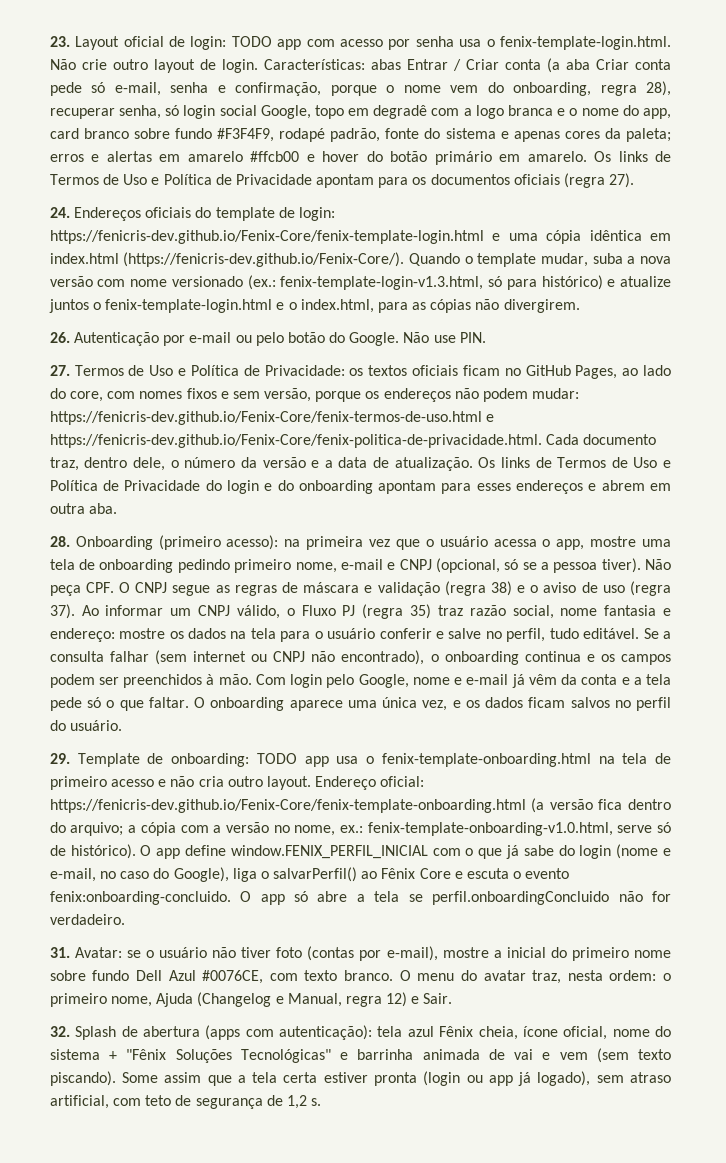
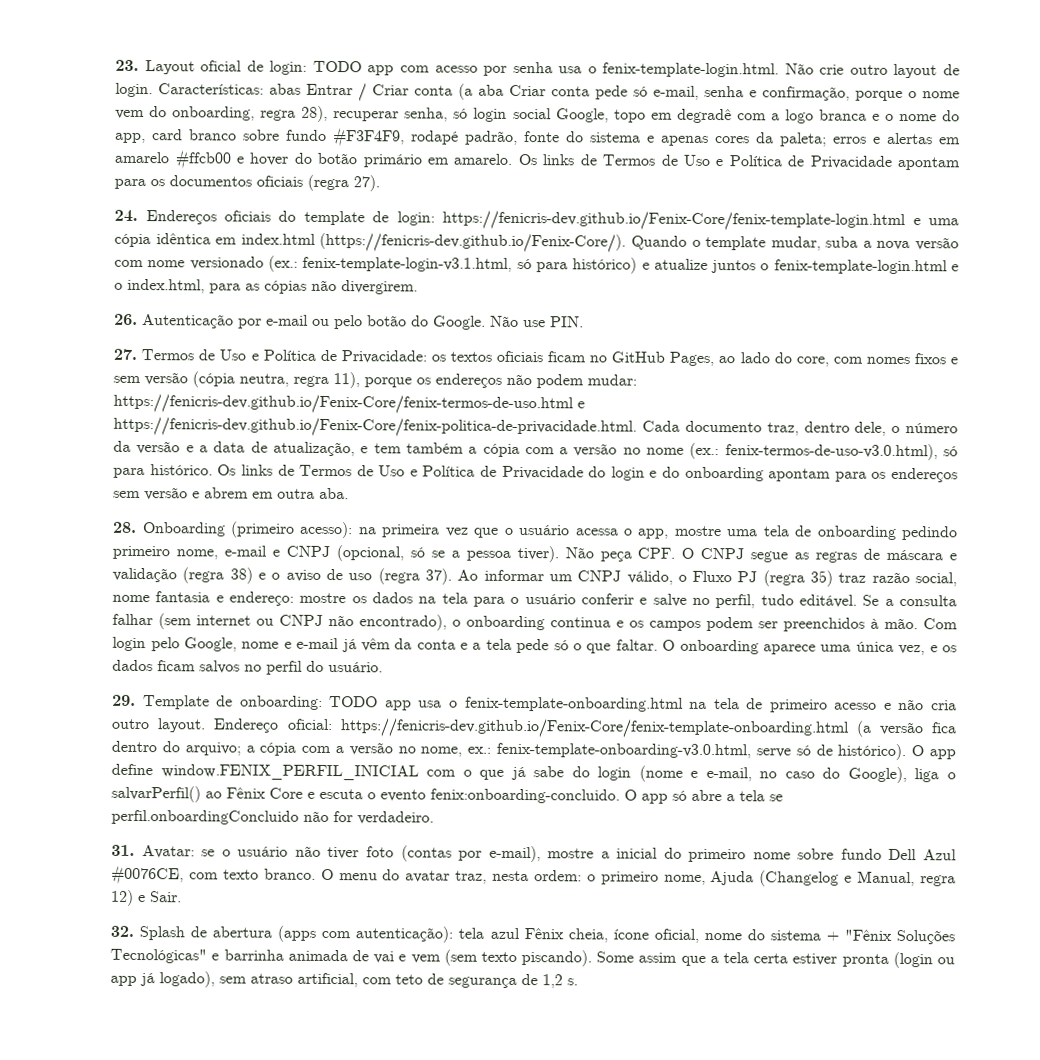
[280,276,484,290] fenix-template-login-v1.3.html, -> [302,256,513,272] fenix-template-login-v3.1.html,
[264,388,312,402] versão, -> [144,371,361,389] versão (cópia neutra, regra 11),
[394,457,473,471] atualização. -> [273,441,958,461] [113,464,213,479] atualização, e tem também a cópia com a versão no nome (ex.: fenix-termos-de-uso-v3.0.html), só para histórico.
[476,480,584,494] esses endereços -> [871,467,959,483] [113,487,189,501] os endereços sem versão
[367,822,613,836] fenix-template-onboarding-v1.0.html, -> [496,742,752,759] fenix-template-onboarding-v3.0.html,

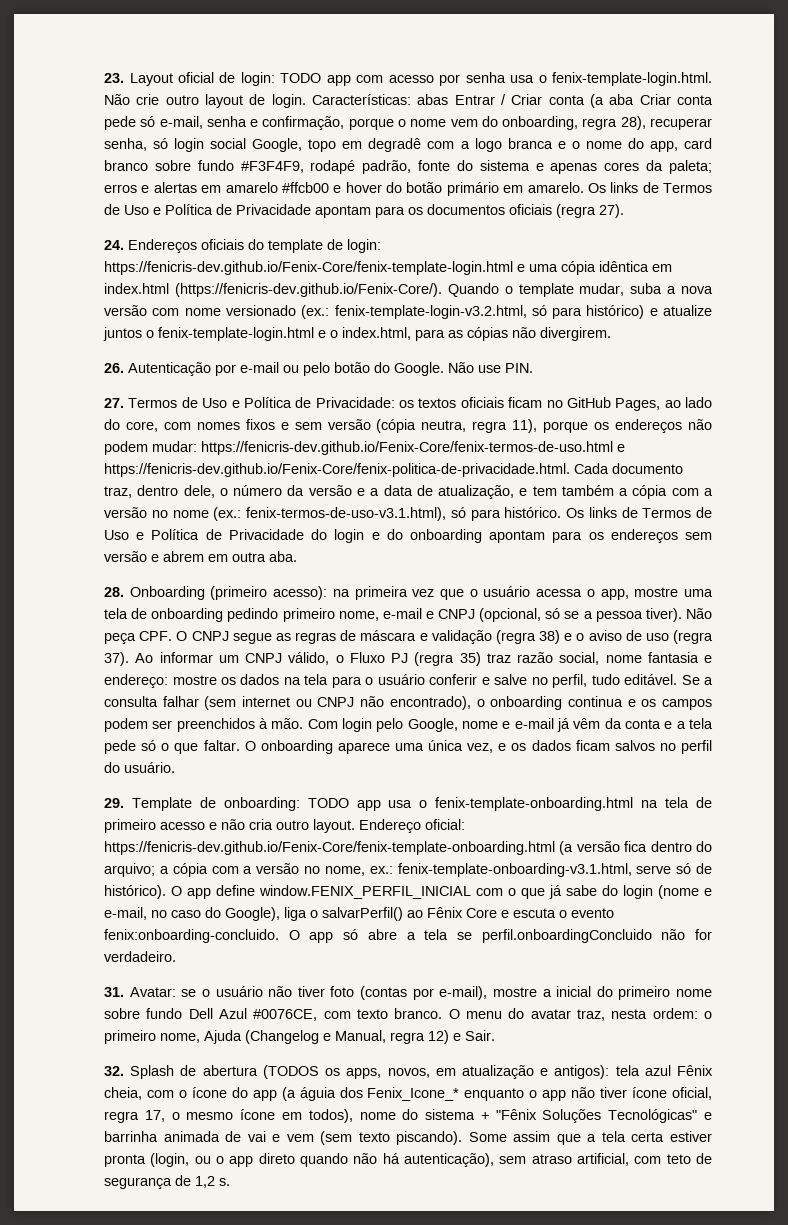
[302,256,513,272] fenix-template-login-v3.1.html, -> [334,305,527,319] fenix-template-login-v3.2.html,
[724,443,938,461] fenix-termos-de-uso-v3.0.html), -> [246,507,447,521] fenix-termos-de-uso-v3.1.html),
[496,742,752,759] fenix-template-onboarding-v3.0.html, -> [397,863,632,877] fenix-template-onboarding-v3.1.html,
[277,925,699,943] (apps com autenticação): tela azul Fênix cheia, ícone oficial, -> [262,1065,713,1079] [104,1087,712,1101] [104,1109,353,1123] (TODOS os apps, novos, em atualização e antigos): tela azul Fênix cheia, com o ícone do app (a águia dos Fenix_Icone_* enquanto o app não tiver ícone oficial, regra 17, o mesmo ícone em todos),
[892,951,955,969] [110,971,216,988] (login ou app já logado), -> [150,1153,495,1167] (login, ou o app direto quando não há autenticação),

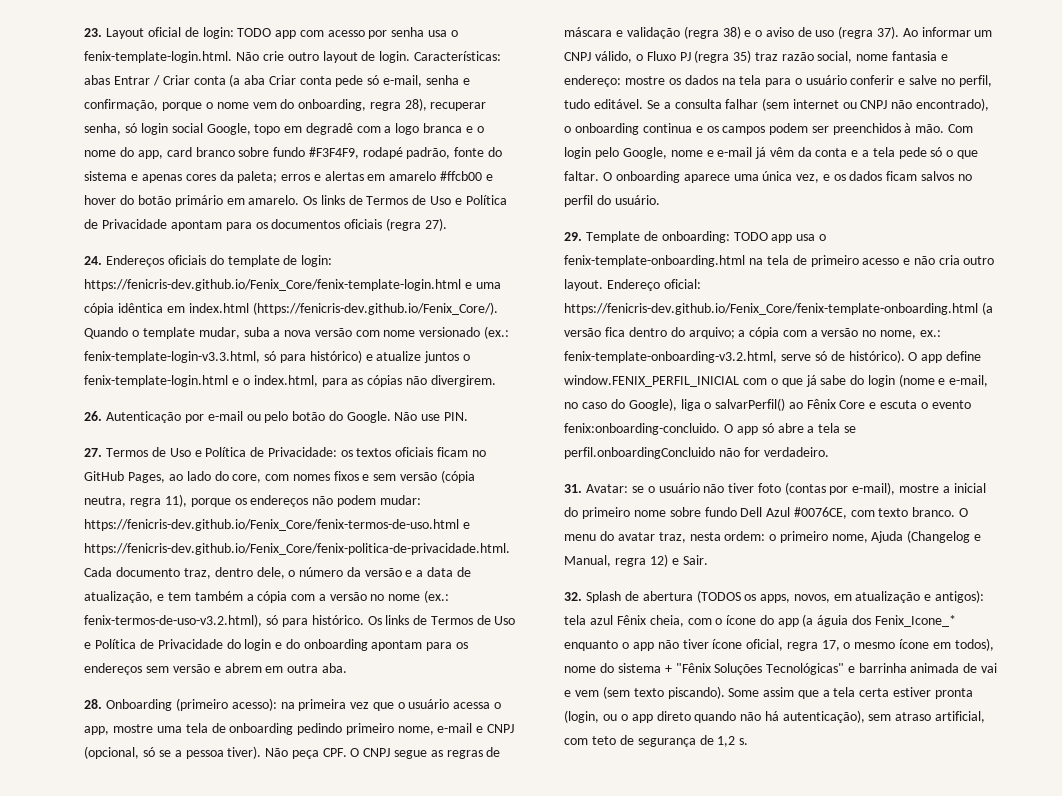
[104,261,514,275] https://fenicris-dev.github.io/Fenix-Core/fenix-template-login.html -> [84,279,462,291] https://fenicris-dev.github.io/Fenix_Core/fenix-template-login.html
[174,283,442,297] (https://fenicris-dev.github.io/Fenix-Core/). -> [252,302,498,315] (https://fenicris-dev.github.io/Fenix_Core/).
[334,305,527,319] fenix-template-login-v3.2.html, -> [84,351,261,363] fenix-template-login-v3.3.html,
[201,441,626,455] [104,463,571,477] https://fenicris-dev.github.io/Fenix-Core/fenix-termos-de-uso.html e https://fenicris-dev.github.io/Fenix-Core/fenix-politica-de-privacidade.html. -> [84,519,471,531] [84,543,511,555] https://fenicris-dev.github.io/Fenix_Core/fenix-termos-de-uso.html e https://fenicris-dev.github.io/Fenix_Core/fenix-politica-de-privacidade.html.
[246,507,447,521] fenix-termos-de-uso-v3.1.html), -> [84,614,263,627] fenix-termos-de-uso-v3.2.html),
[104,841,556,855] https://fenicris-dev.github.io/Fenix-Core/fenix-template-onboarding.html -> [564,303,979,315] https://fenicris-dev.github.io/Fenix_Core/fenix-template-onboarding.html
[397,863,632,877] fenix-template-onboarding-v3.1.html, -> [564,351,778,363] fenix-template-onboarding-v3.2.html,

